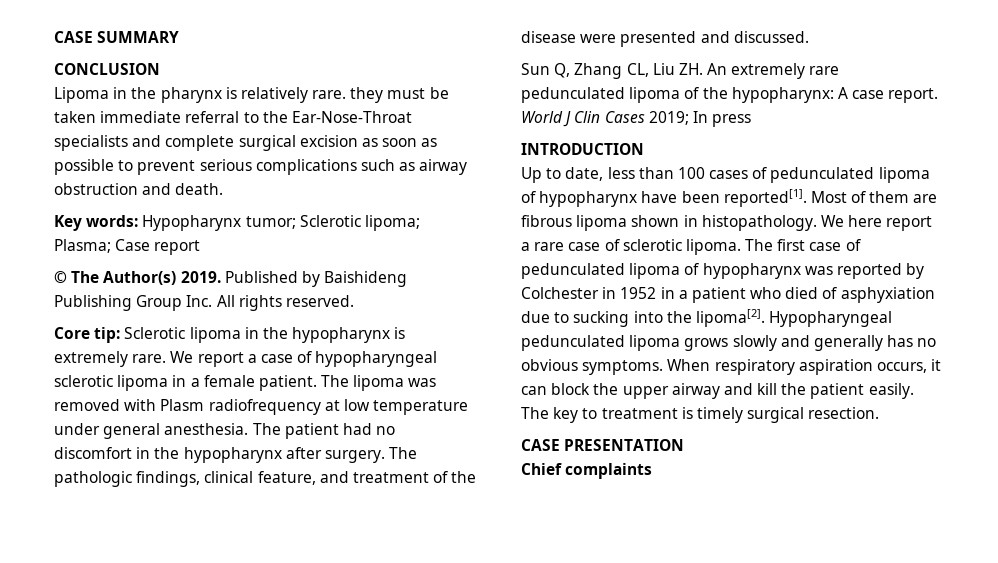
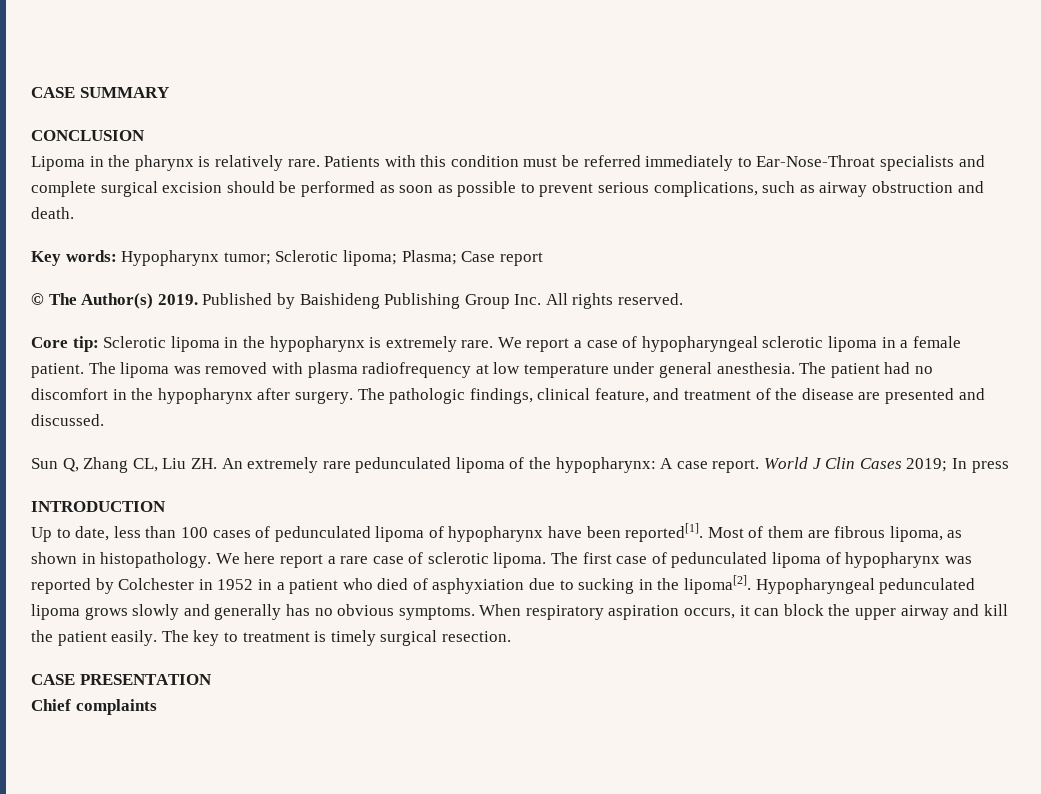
[350,87,449,103] [54,111,288,123] they must be taken immediate referral to the -> [324,155,752,171] Patients with this condition must be referred immediately to
(358, 141) none -> [226,181,375,197] should be performed
[255,159,357,175] complications -> [653,181,758,197] complications,
[160,399,205,411] Plasm -> [307,362,358,378] plasma
[580,34,617,43] were -> [858,392,881,400] are
[576,215,628,231] lipoma -> [889,526,963,542] lipoma, as
[633,311,663,323] into -> [638,579,653,590] in

